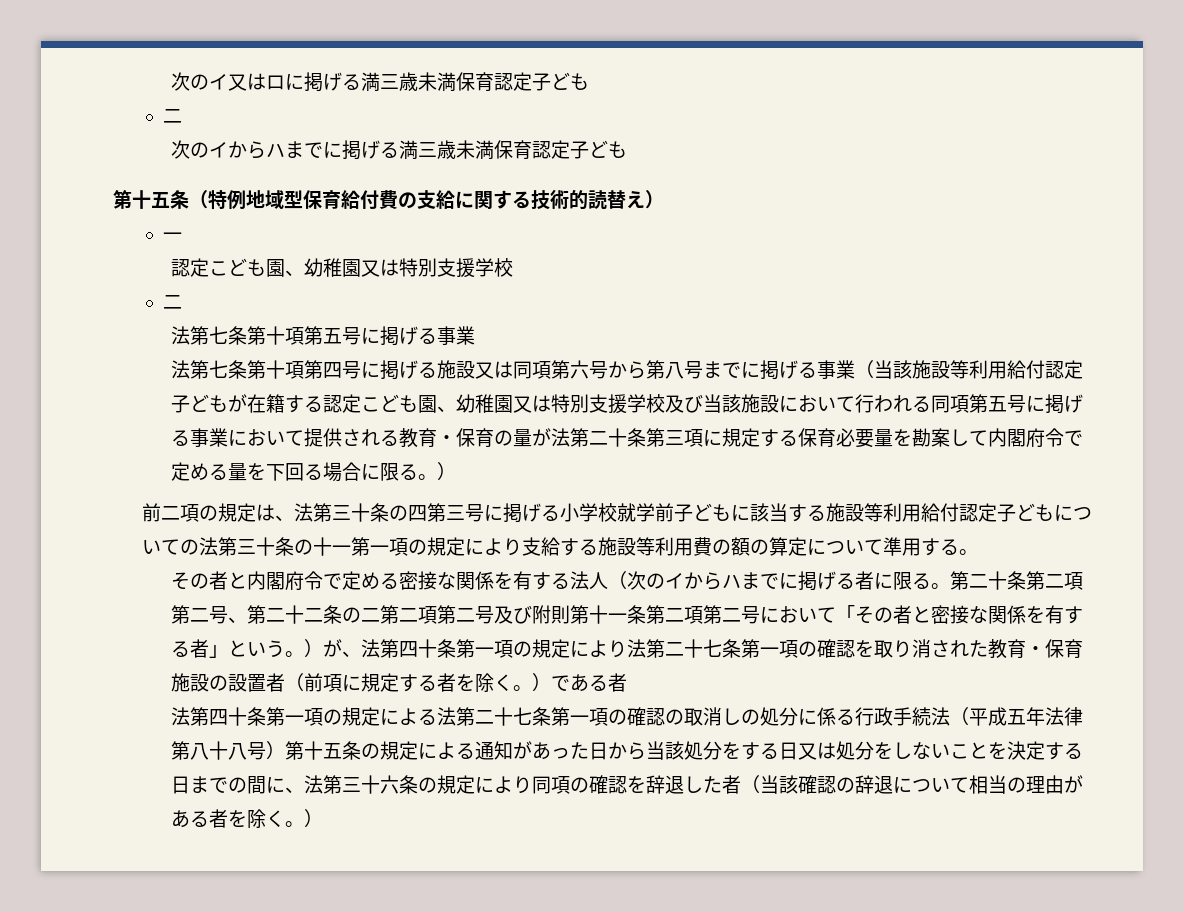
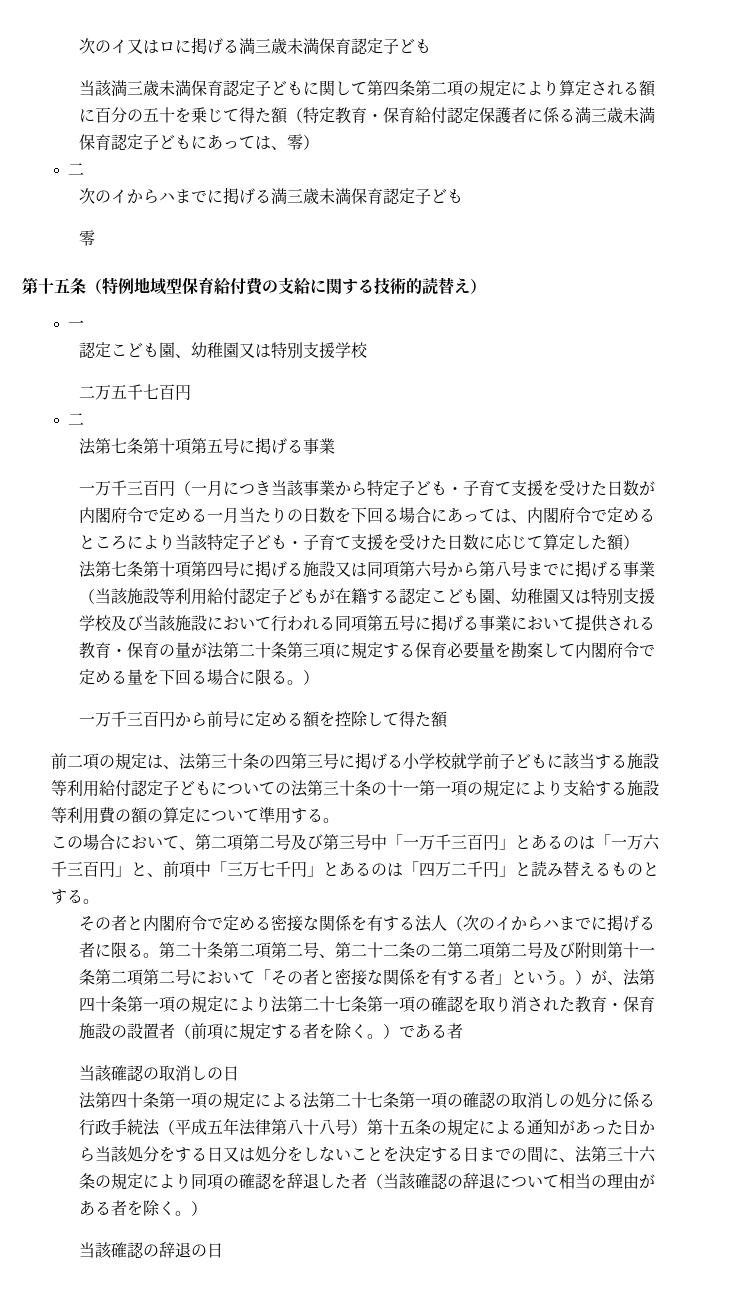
(590, 81) none -> [79,80,657,97] [79,107,656,124] [79,134,320,150] // 当該満三歳未満保育認定子どもに関して第四条第二項の規定により算定される額に百分の五十を乗じて得た額（特定教育・保育給付認定保護者に係る満三歳未満保育認定子どもにあっては、零）
(628, 149) none -> [79,230,96,246] // 零
(514, 267) none -> [79,384,192,401] // 二万五千七百円
(476, 335) none -> [79,480,656,497] [79,507,656,523] [79,534,640,551] // 一万千三百円（一月につき当該事業から特定子ども・子育て支援を受けた日数が内閣府令で定める一月当たりの日数を下回る場合にあっては、内閣府令で定めるところにより当該特定子ども・子育て支援を受けた日数に応じて算定した額）
(457, 471) none -> [79,711,449,728] // 一万千三百円から前号に定める額を控除して得た額
(979, 552) none -> [50,834,660,851] [50,861,659,878] [50,889,99,904] // この場合において、第二項第二号及び第三号中「一万千三百円」とあるのは「一万六千三百円」と、前項中「三万七千円」とあるのは「四万二千円」と読み替えるものとする。
(628, 682) none -> [79,1065,240,1082] // 当該確認の取消しの日
(324, 818) none -> [79,1242,224,1259] // 当該確認の辞退の日

